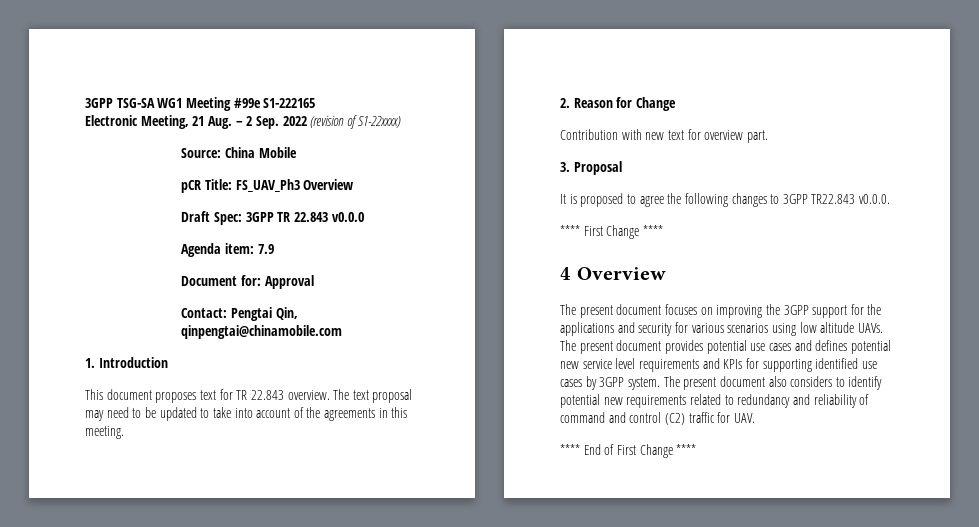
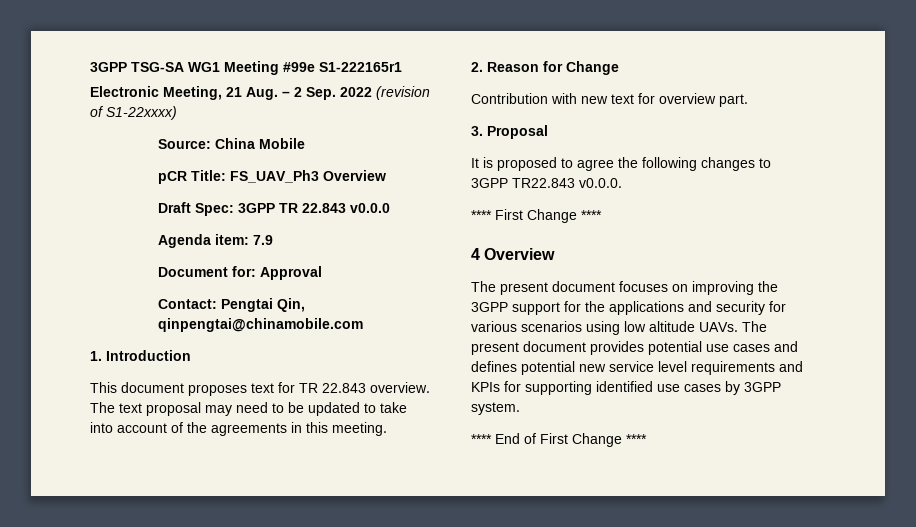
[263,98,316,108] S1-222165 -> [319,62,402,72] S1-222165r1
[663,376,883,390] [560,394,870,408] [560,412,755,425] The present document also considers to identify potential new requirements related to redundancy and reliability of command and control (C2) traffic for UAV. -> (520, 408) none

